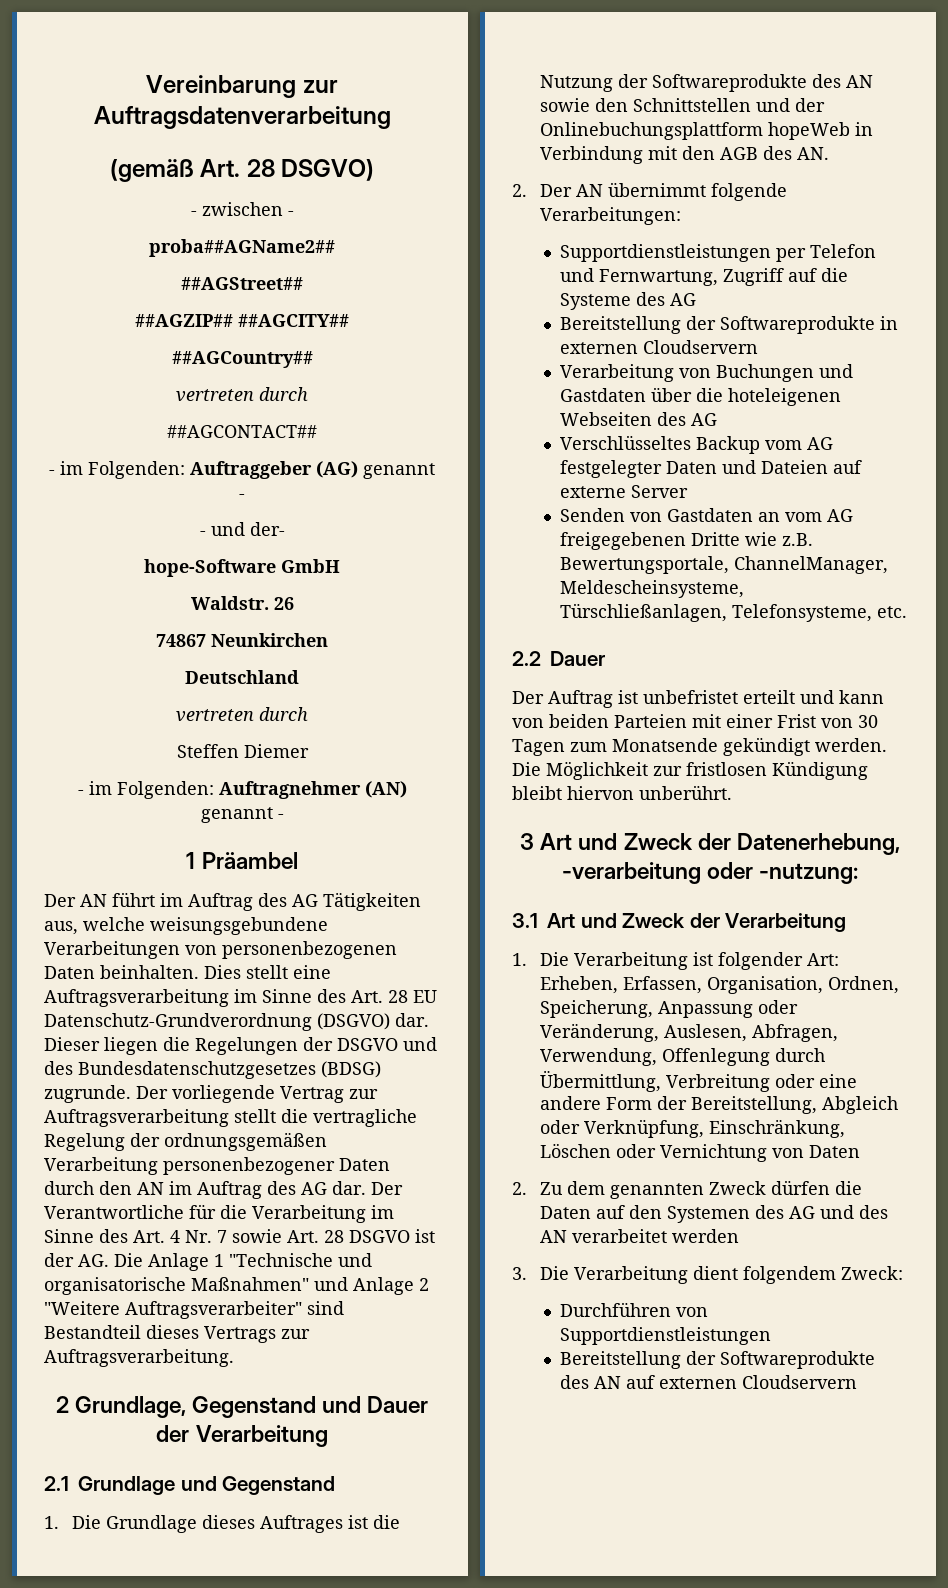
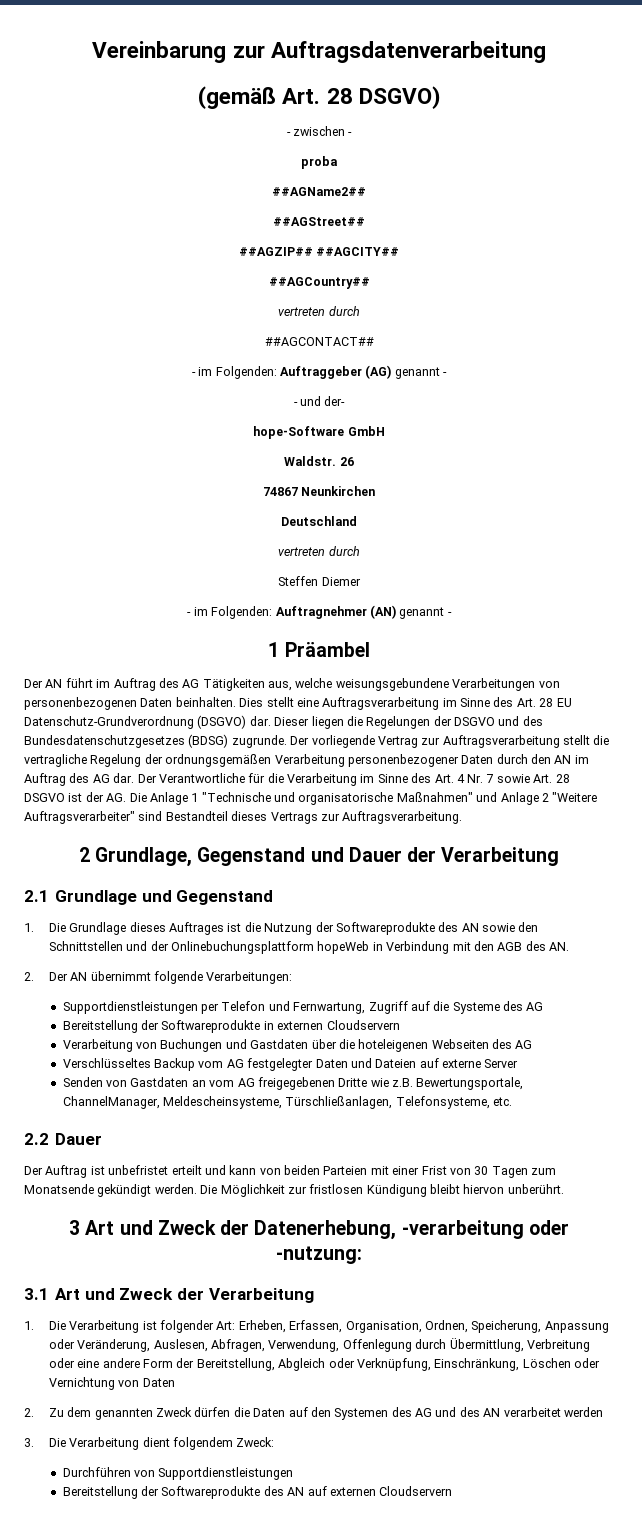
[149,239,335,257] proba##AGName2## -> [301,156,338,169] [272,187,366,196] proba // ##AGName2##

